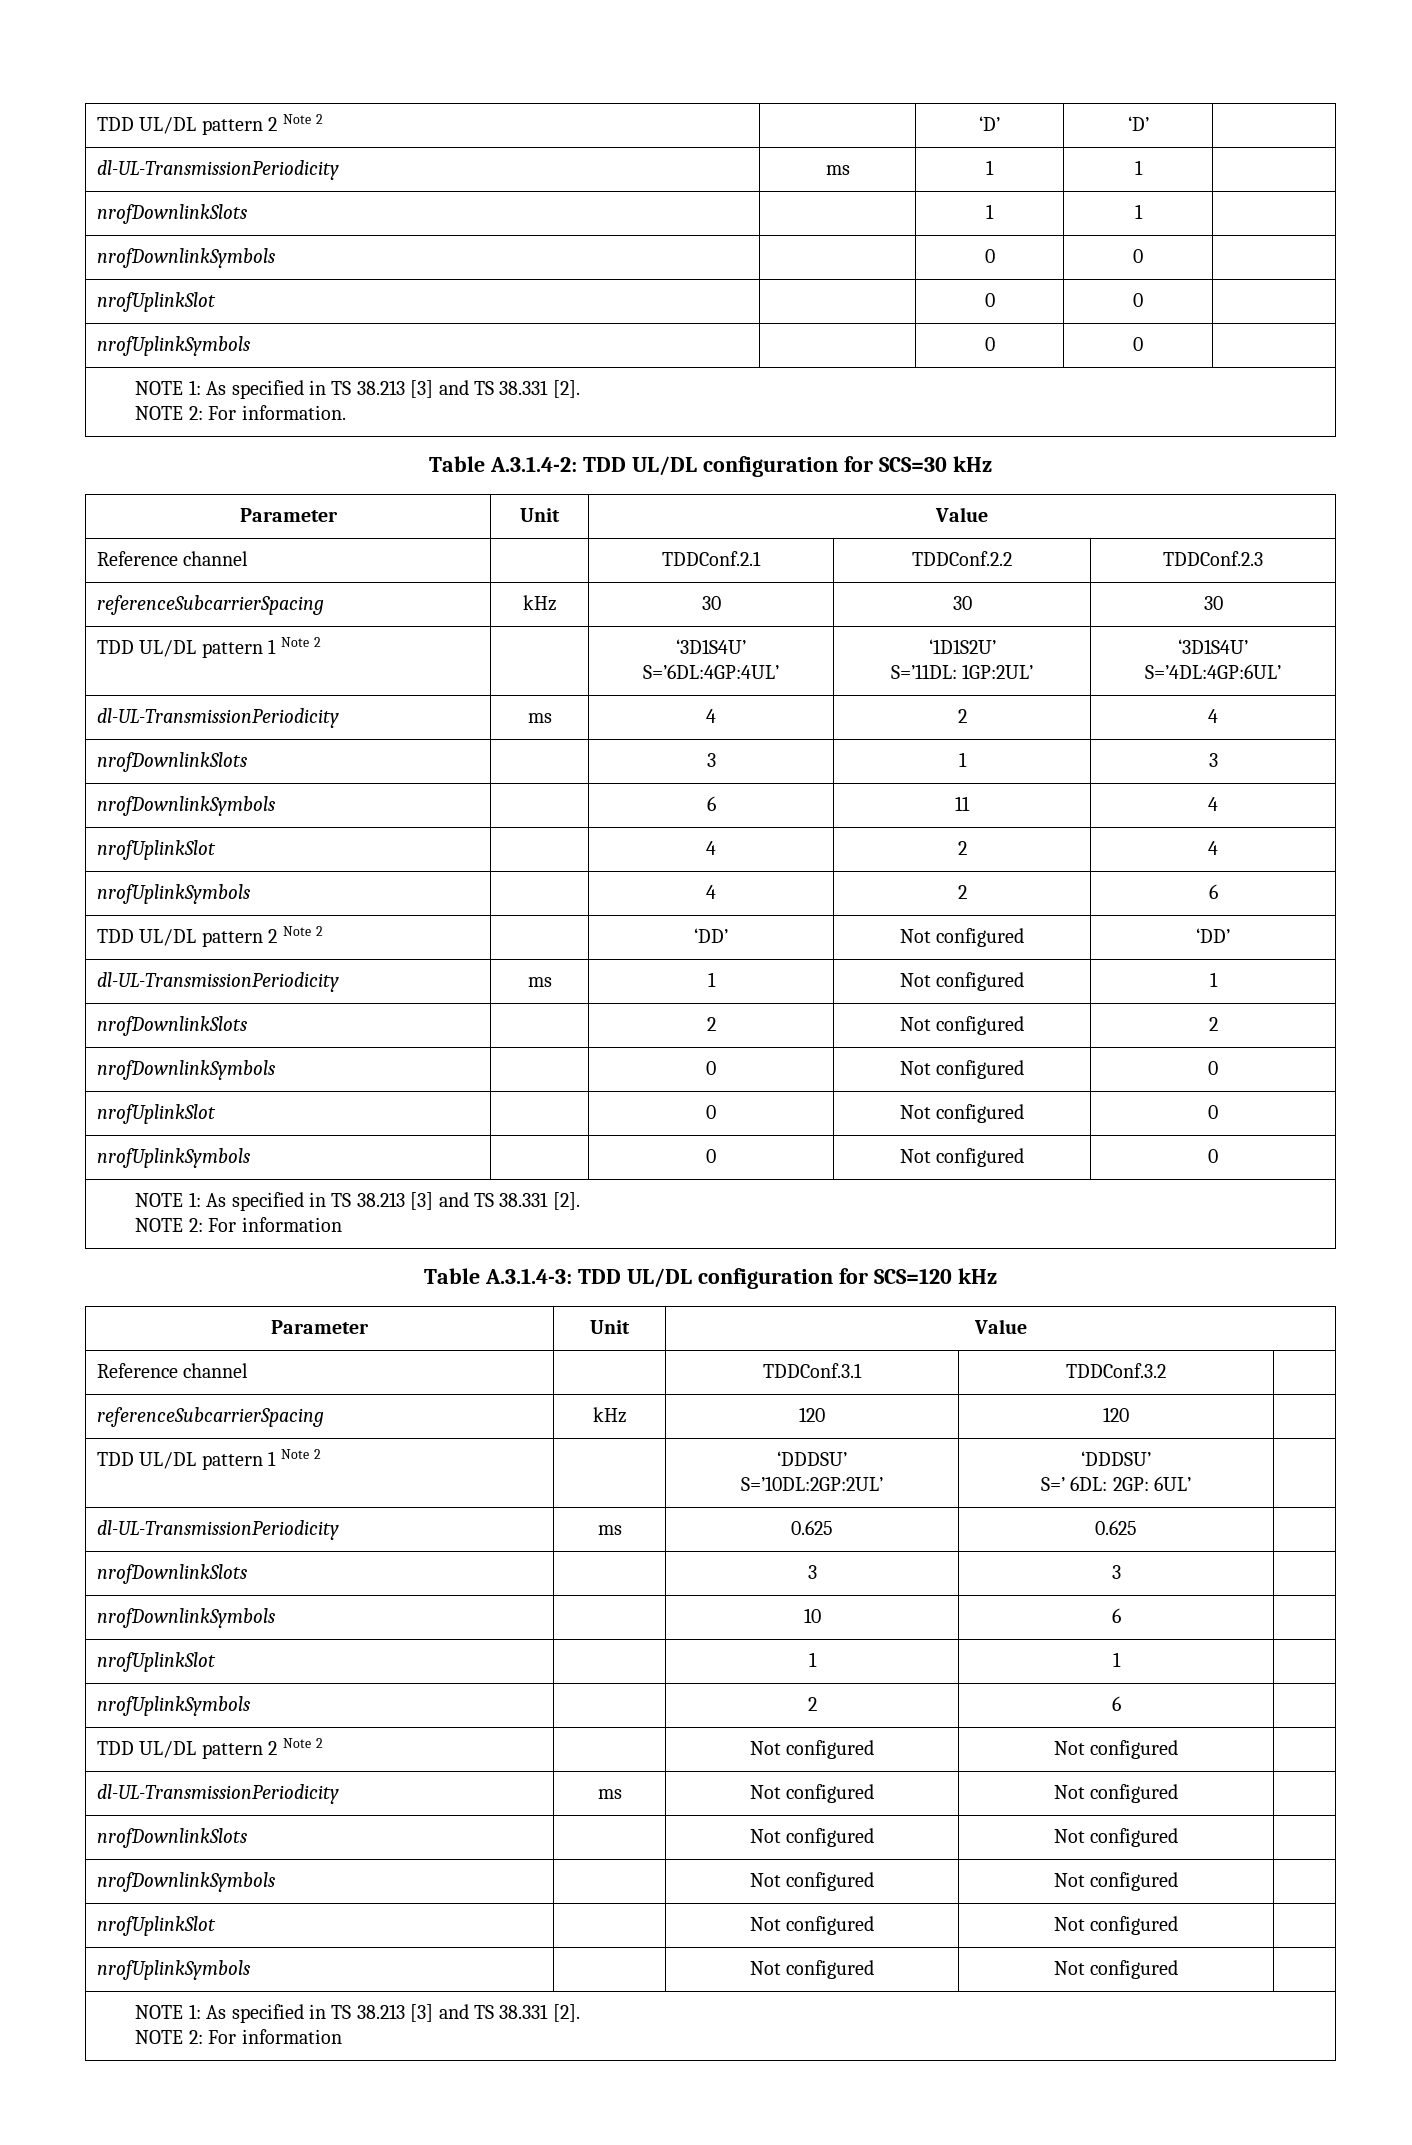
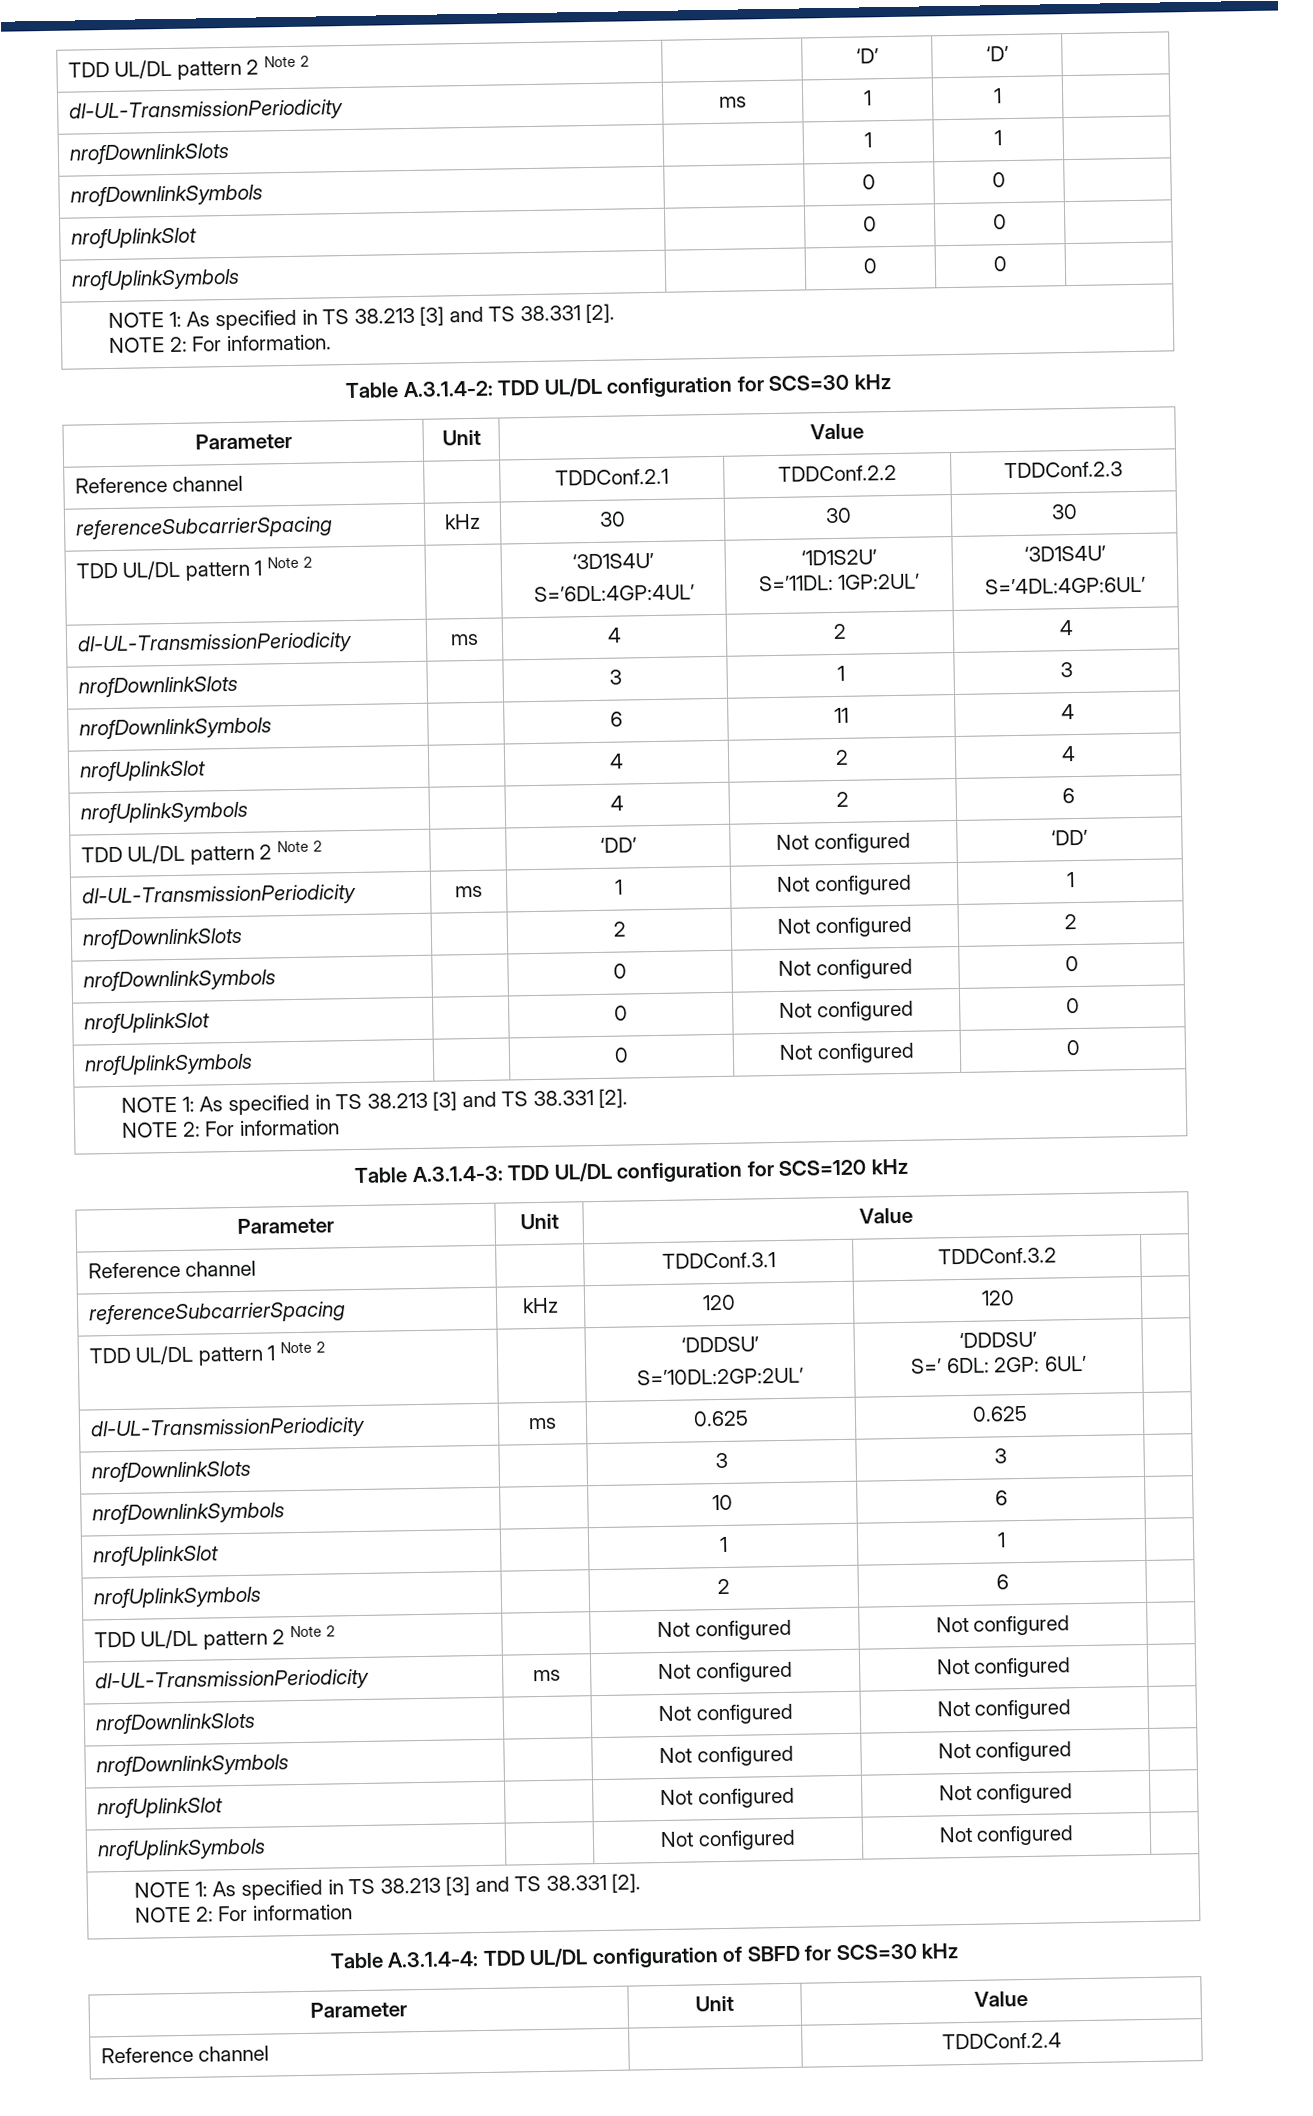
(342, 2036) none -> [329,1943,959,1969] [310,2001,407,2018] [695,1995,734,2012] [974,1990,1028,2007] [100,2045,270,2064] [942,2032,1062,2050] // Table A.3.1.4-4: TDD UL/DL configuration of SBFD for SCS=30 kHz // Parameter | Unit | Value // Reference channel | | TDDConf.2.4

